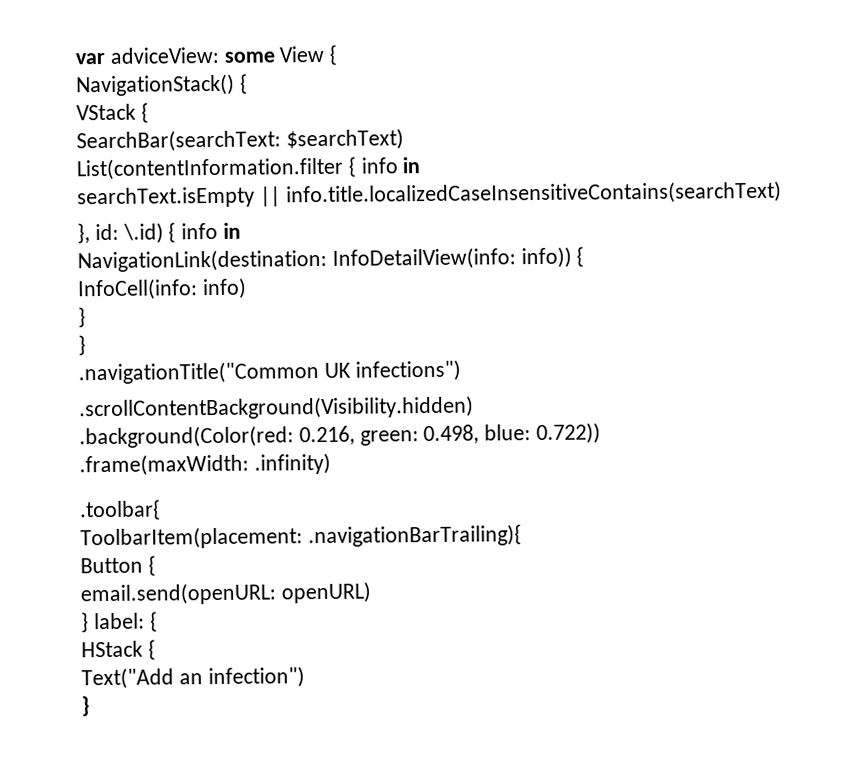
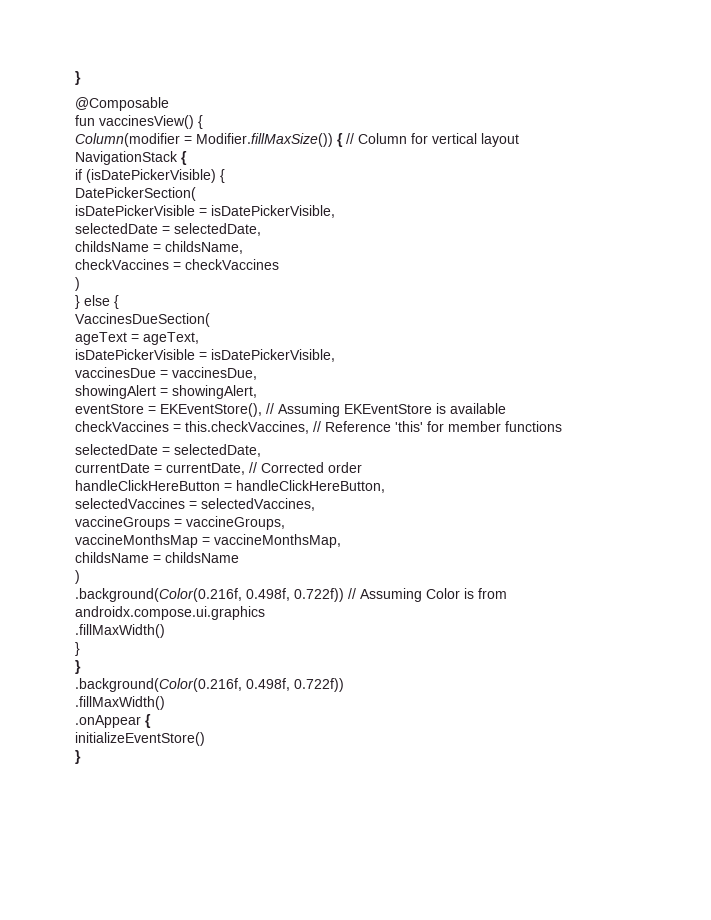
[75,44,338,65] [76,73,248,97] [76,102,149,123] [76,128,404,153] [76,156,421,181] [77,180,782,209] [77,222,242,244] [77,246,585,273] [77,277,247,301] [78,307,86,328] [78,335,86,356] [78,359,461,385] [79,395,474,421] [79,422,602,449] [79,452,331,477] [79,499,161,521] [80,524,522,550] [80,555,156,576] [80,581,371,606] [81,611,158,633] [81,639,156,660] [81,666,305,690] var adviceView: some View { // NavigationStack() { // VStack { // SearchBar(searchText: $searchText) // List(contentInformation.filter { info in // searchText.isEmpty || info.title.localizedCaseInsensitiveContains(searchText) // }, id: \.id) { info in // NavigationLink(destination: InfoDetailView(info: info)) { // InfoCell(info: info) // } // } // .navigationTitle("Common UK infections") // .scrollContentBackground(Visibility.hidden) // .background(Color(red: 0.216, green: 0.498, blue: 0.722)) // .frame(maxWidth: .infinity) // .toolbar{ // ToolbarItem(placement: .navigationBarTrailing){ // Button { // email.send(openURL: openURL) // } label: { // HStack { // Text("Add an infection") -> [75,71,81,85] [75,97,169,111] [75,115,203,129] [75,133,519,147] [75,151,187,165] [75,169,225,183] [75,187,196,201] [75,205,335,218] [75,223,261,236] [75,241,243,254] [75,259,279,270] [75,277,80,291] [75,295,119,309] [75,313,210,327] [75,332,199,345] [75,349,335,362] [75,367,257,380] [75,385,257,399] [75,403,506,417] [75,421,562,434] [75,444,261,457] [75,462,362,475] [75,480,385,493] [75,498,315,511] [75,516,285,530] [75,534,341,548] [75,552,239,563] [75,570,80,584] [75,588,507,602] [75,606,265,620] [75,624,165,638] [75,642,80,656] [75,660,81,674] [75,678,344,692] [75,696,165,710] [75,714,151,728] [75,732,205,746] } // @Composable // fun vaccinesView() { // Column(modifier = Modifier.fillMaxSize()) { // Column for vertical layout // NavigationStack { // if (isDatePickerVisible) { // DatePickerSection( // isDatePickerVisible = isDatePickerVisible, // selectedDate = selectedDate, // childsName = childsName, // checkVaccines = checkVaccines // ) // } else { // VaccinesDueSection( // ageText = ageText, // isDatePickerVisible = isDatePickerVisible, // vaccinesDue = vaccinesDue, // showingAlert = showingAlert, // eventStore = EKEventStore(), // Assuming EKEventStore is available // checkVaccines = this.checkVaccines, // Reference 'this' for member functions // selectedDate = selectedDate, // currentDate = currentDate, // Corrected order // handleClickHereButton = handleClickHereButton, // selectedVaccines = selectedVaccines, // vaccineGroups = vaccineGroups, // vaccineMonthsMap = vaccineMonthsMap, // childsName = childsName // ) // .background(Color(0.216f, 0.498f, 0.722f)) // Assuming Color is from androidx.compose.ui.graphics // .fillMaxWidth() // } // } // .background(Color(0.216f, 0.498f, 0.722f)) // .fillMaxWidth() // .onAppear { // initializeEventStore()

